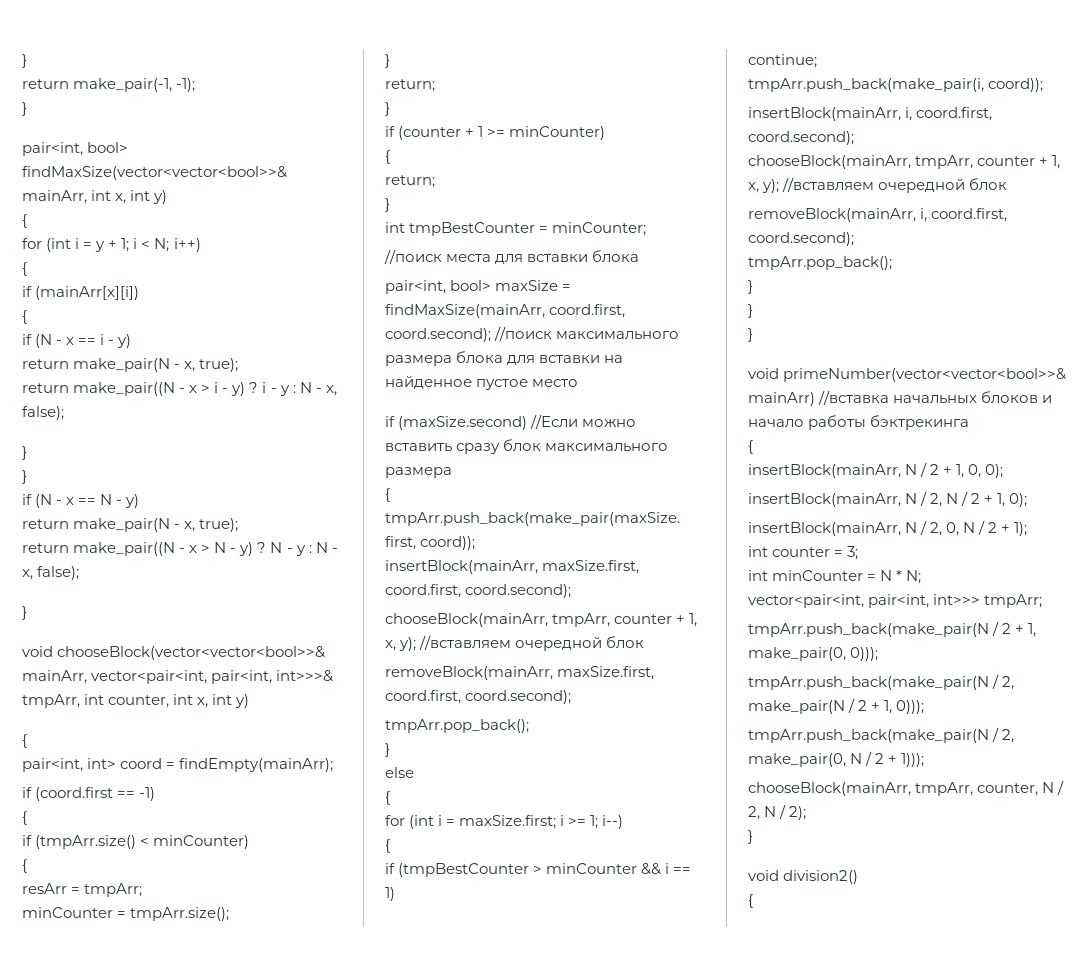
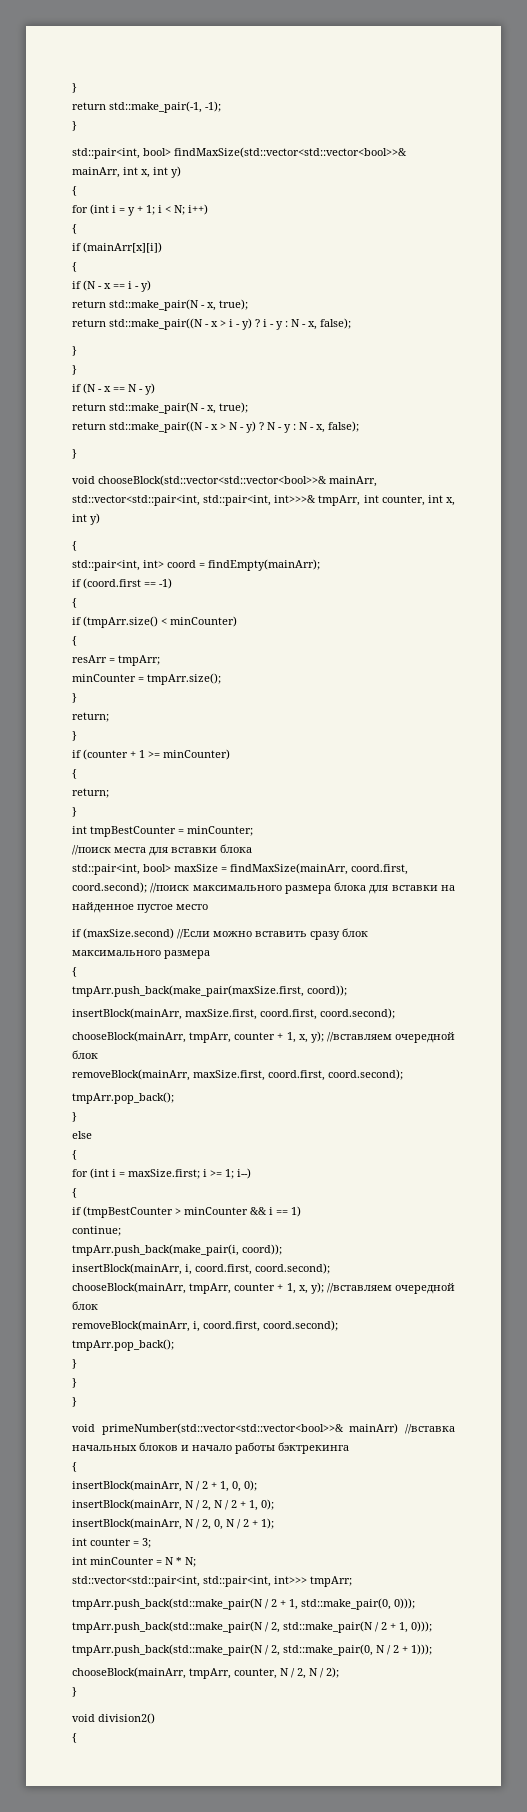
[73,78,173,92] make_pair(-1, -> [109,101,202,113] std::make_pair(-1,
[22,142,129,156] [22,166,287,180] pair<int, bool> findMaxSize(vector<vector<bool>>& -> [72,147,407,159] std::pair<int, bool> findMaxSize(std::vector<std::vector<bool>>&
[73,358,239,372] [22,382,176,396] make_pair(N - x, true); // return make_pair((N -> [109,299,248,311] [72,318,203,330] std::make_pair(N - x, true); // return std::make_pair((N
[73,518,239,532] [22,542,176,556] make_pair(N - x, true); // return make_pair((N -> [109,402,248,414] [72,421,203,433] std::make_pair(N - x, true); // return std::make_pair((N
[57,646,326,660] [22,670,273,684] chooseBlock(vector<vector<bool>>& mainArr, vector<pair<int, pair<int, -> [98,475,377,487] [72,495,272,506] chooseBlock(std::vector<std::vector<bool>>& mainArr, std::vector<std::pair<int, std::pair<int,
[22,758,83,772] pair<int, -> [72,560,140,571] std::pair<int,
[385,280,446,294] pair<int, -> [72,864,140,875] std::pair<int,
[783,368,1067,382] primeNumber(vector<vector<bool>>& -> [101,1423,344,1435] primeNumber(std::vector<std::vector<bool>>&
[748,594,930,608] vector<pair<int, pair<int, -> [72,1576,271,1587] std::vector<std::pair<int, std::pair<int,
[748,621,1037,637] [748,647,879,661] [748,674,1015,690] [748,700,845,714] tmpArr.push_back(make_pair(N / 2 + 1, make_pair(0, 0))); // tmpArr.push_back(make_pair(N / 2, make_pair(N -> [72,1598,415,1610] [72,1621,373,1633] tmpArr.push_back(std::make_pair(N / 2 + 1, std::make_pair(0, 0))); // tmpArr.push_back(std::make_pair(N / 2, std::make_pair(N
[748,727,1015,743] [748,753,846,767] tmpArr.push_back(make_pair(N / 2, make_pair(0, -> [72,1644,373,1656] tmpArr.push_back(std::make_pair(N / 2, std::make_pair(0,

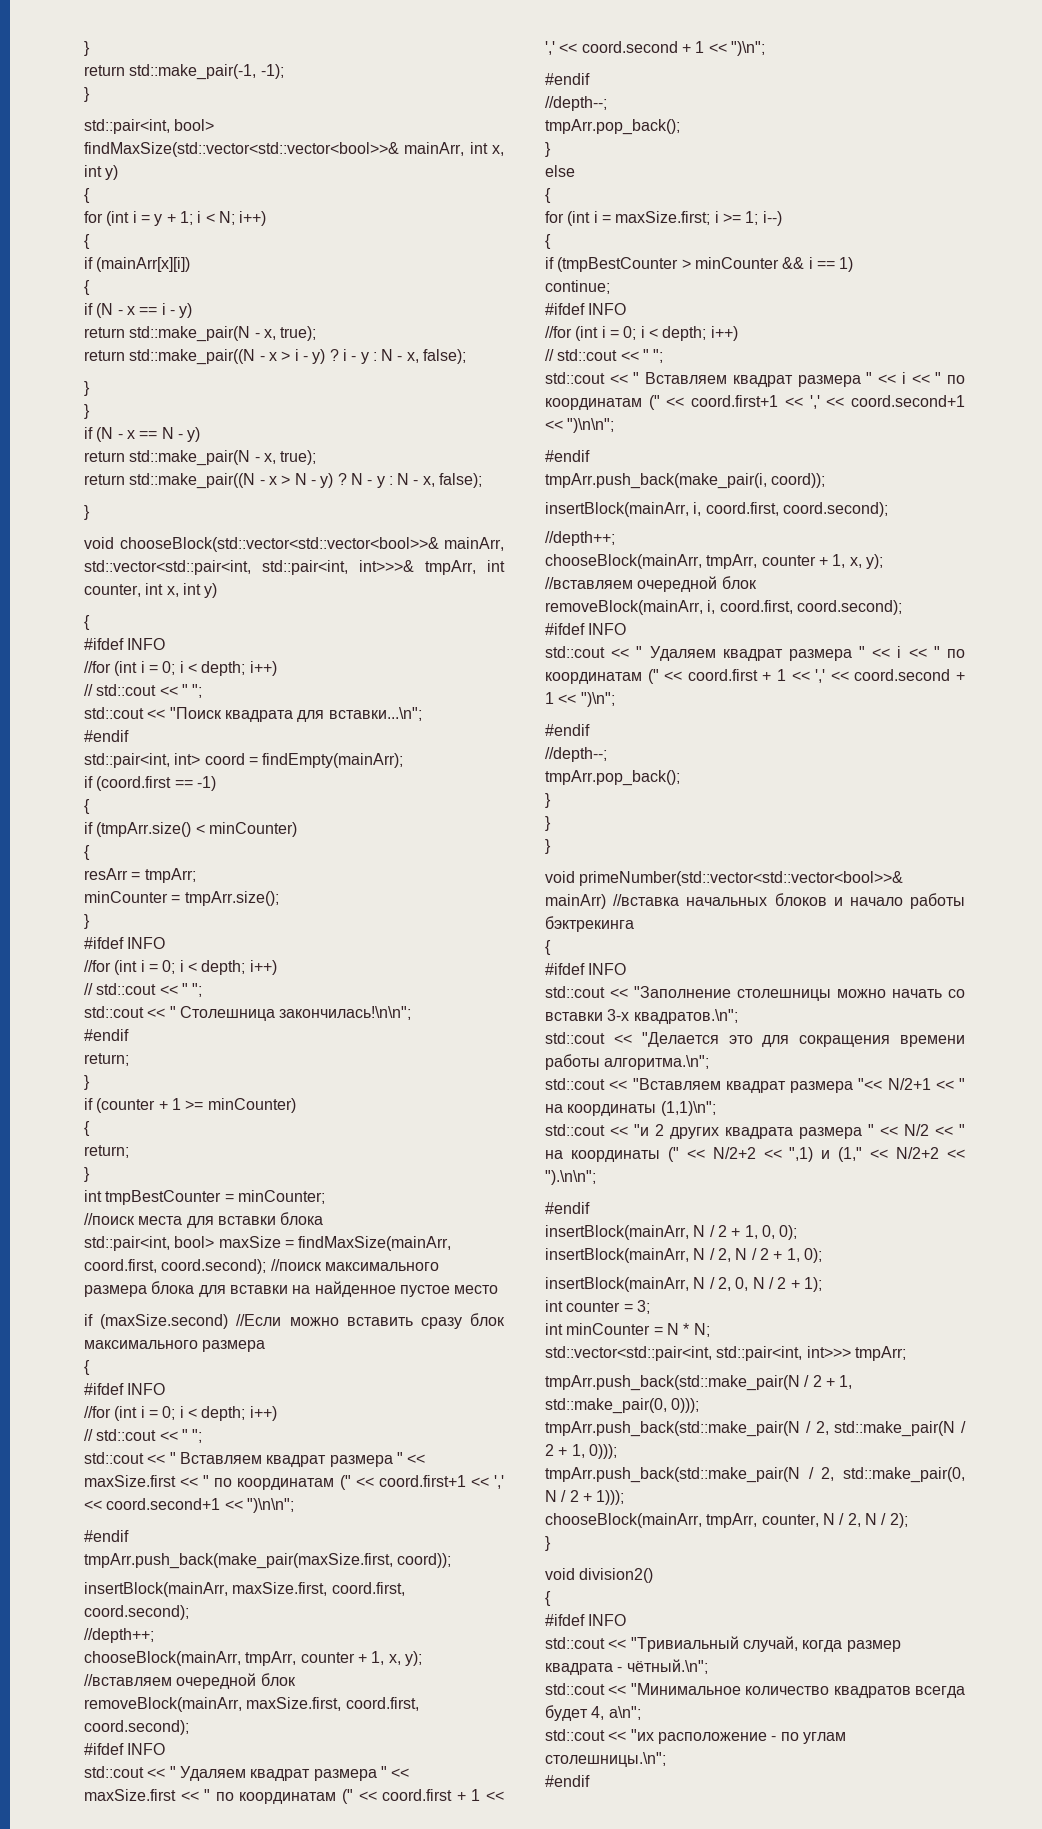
(77, 546) none -> [84,638,166,650] [84,661,277,676] [84,684,203,698] [84,707,422,722] [84,730,129,742] // #ifdef INFO // //for (int i = 0; i < depth; i++) // // std::cout << " "; // std::cout << "Поиск квадрата для вставки...\n"; // #endif
(77, 698) none -> [84,937,166,949] [84,960,277,975] [84,983,203,997] [84,1006,412,1021] [84,1029,129,1041] // #ifdef INFO // //for (int i = 0; i < depth; i++) // // std::cout << " "; // std::cout << " Столешница закончилась!\n\n"; // #endif
(77, 972) none -> [84,1383,166,1395] [84,1406,277,1421] [84,1429,203,1443] [84,1452,426,1467] [84,1475,504,1490] [84,1498,294,1513] [84,1530,129,1542] // #ifdef INFO // //for (int i = 0; i < depth; i++) // // std::cout << " "; // std::cout << " Вставляем квадрат размера " << maxSize.first << " по координатам (" << coord.first+1 << ',' << coord.second+1 << ")\n\n"; // #endif
(395, 1013) none -> [84,1628,154,1643] // //depth++;
(403, 1074) none -> [84,1743,166,1755] [84,1766,410,1781] [84,1789,505,1804] [545,41,765,56] [545,73,590,85] [545,96,607,111] // #ifdef INFO // std::cout << " Удаляем квадрат размера " << maxSize.first << " по координатам (" << coord.first + 1 << ',' << coord.second + 1 << ")\n"; // #endif // //depth--;
(121, 1231) none -> [545,303,627,315] [545,326,738,341] [545,349,664,363] [545,372,966,387] [545,395,965,410] [545,418,615,433] [545,450,590,462] // #ifdef INFO // //for (int i = 0; i < depth; i++) // // std::cout << " "; // std::cout << " Вставляем квадрат размера " << i << " по координатам (" << coord.first+1 << ',' << coord.second+1 << ")\n\n"; // #endif
(330, 1268) none -> [545,531,615,546] // //depth++;
(338, 1325) none -> [545,623,627,635] [545,646,965,661] [545,669,965,684] [545,692,615,707] [545,724,590,736] [545,747,607,762] // #ifdef INFO // std::cout << " Удаляем квадрат размера " << i << " по координатам (" << coord.first + 1 << ',' << coord.second + 1 << ")\n"; // #endif // //depth--;
(77, 1467) none -> [545,963,627,975] [545,986,965,1001] [545,1009,738,1024] [545,1032,965,1047] [545,1054,710,1070] [545,1078,965,1093] [545,1101,716,1116] [545,1124,965,1139] [545,1147,966,1162] [545,1170,596,1185] [545,1202,590,1214] // #ifdef INFO // std::cout << "Заполнение столешницы можно начать со вставки 3-х квадратов.\n"; // std::cout << "Делается это для сокращения времени работы алгоритма.\n"; // std::cout << "Вставляем квадрат размера "<< N/2+1 << " на координаты (1,1)\n"; // std::cout << "и 2 других квадрата размера " << N/2 << " на координаты (" << N/2+2 << ",1) и (1," << N/2+2 << ").\n\n"; // #endif
(77, 1738) none -> [545,1614,627,1626] [545,1636,901,1652] [545,1659,708,1675] [545,1683,966,1698] [545,1705,641,1721] [545,1729,846,1744] [545,1752,666,1767] [545,1775,590,1787] // #ifdef INFO // std::cout << "Тривиальный случай, когда размер квадрата - чётный.\n"; // std::cout << "Минимальное количество квадратов всегда будет 4, а\n"; // std::cout << "их расположение - по углам столешницы.\n"; // #endif

